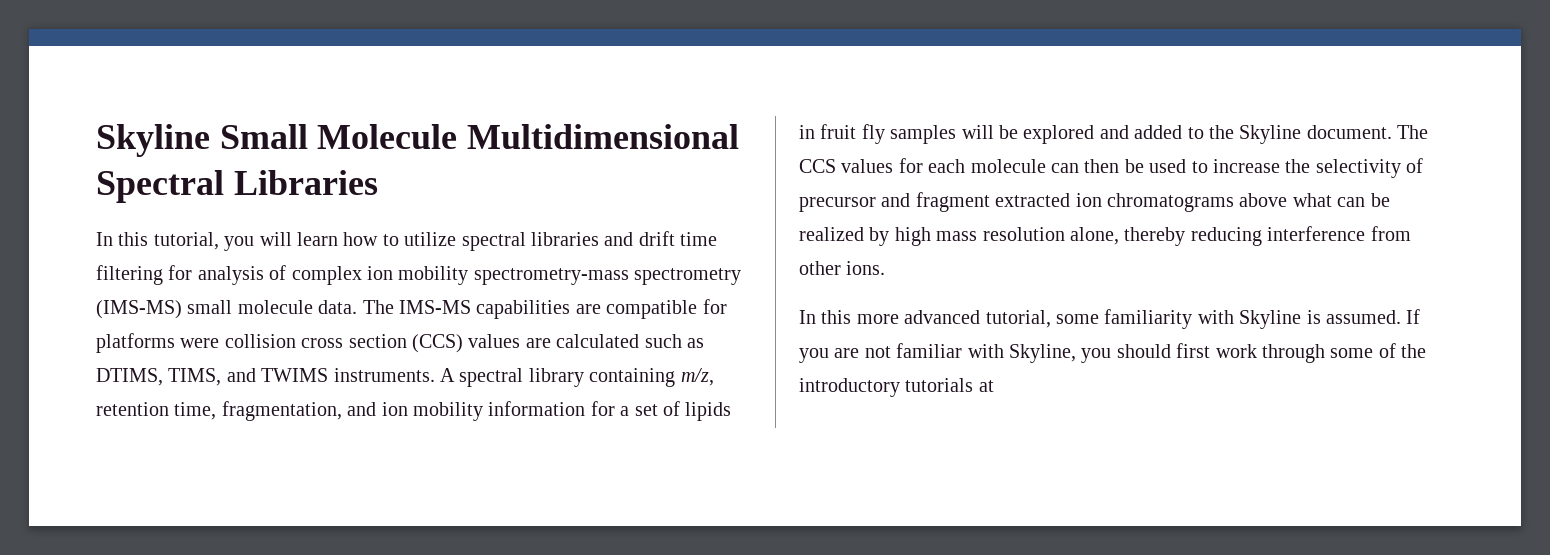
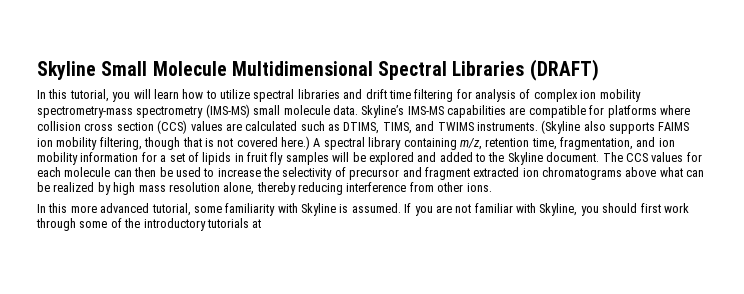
(378, 182) none -> [529,59,599,81] (DRAFT)
[362,300,394,314] The -> [361,105,405,118] Skyline’s
[180,338,220,348] were -> [659,105,690,115] where
(435, 375) none -> [541,120,690,134] [37,136,310,150] (Skyline also supports FAIMS ion mobility filtering, though that is not covered here.)

